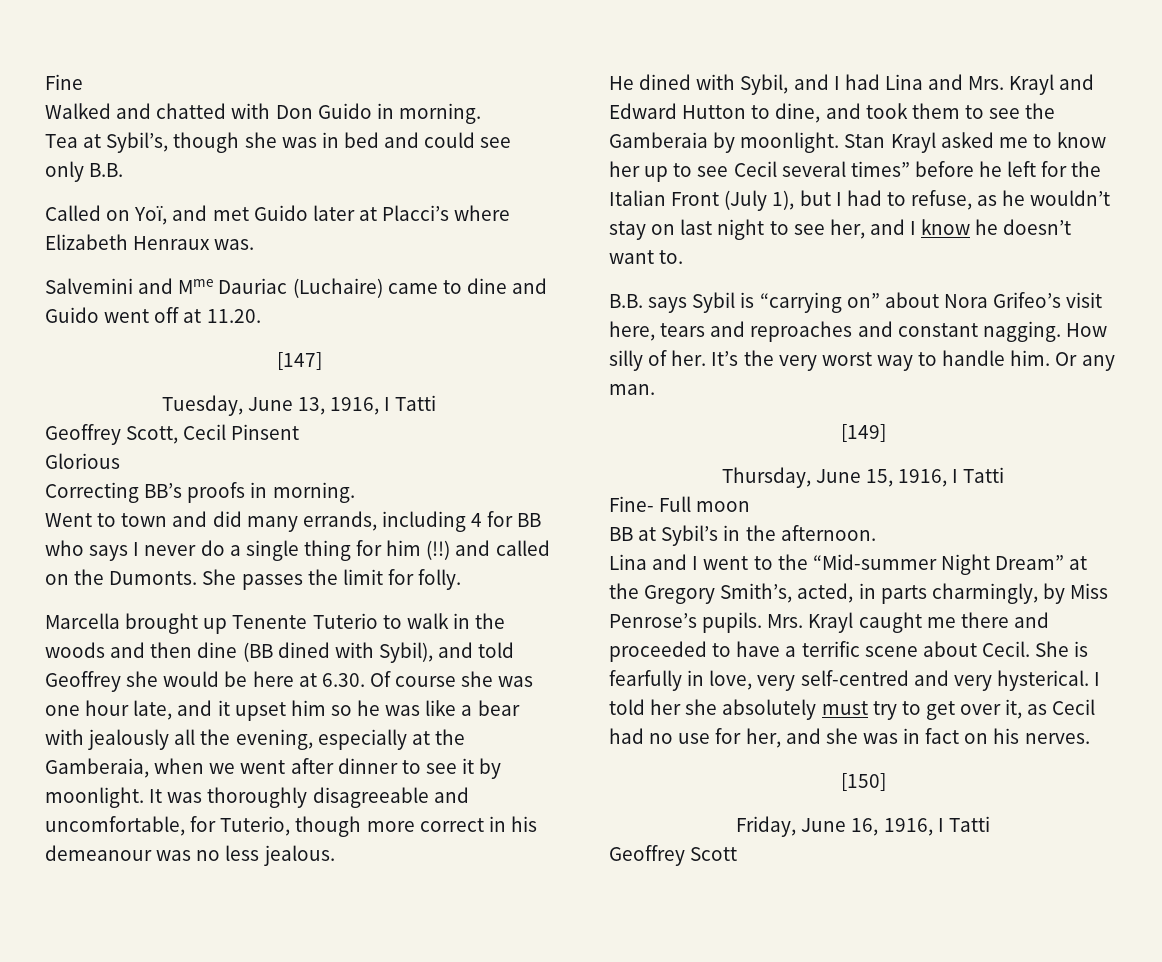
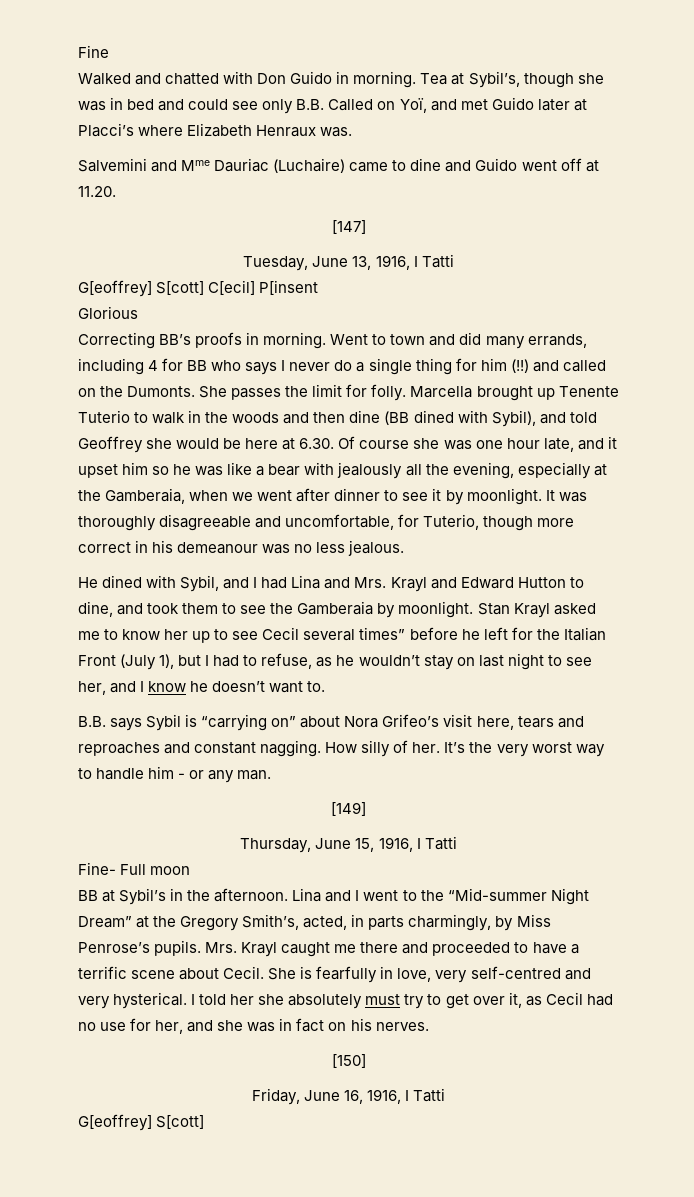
(481, 113) // -> (417, 79) none
(124, 170) // -> (325, 104) none
[45,424,300,445] Geoffrey Scott, Cecil Pinsent -> [78,280,319,297] G[eoffrey] S[cott] C[ecil] P[insent
(355, 492) // -> (327, 340) none
(462, 579) // -> (407, 392) none
[1010,350,1078,366] him. Or -> [148,766,205,779] him - or
(876, 533) // -> (289, 895) none
[609,845,738,866] Geoffrey Scott -> [78,1114,205,1131] G[eoffrey] S[cott]

